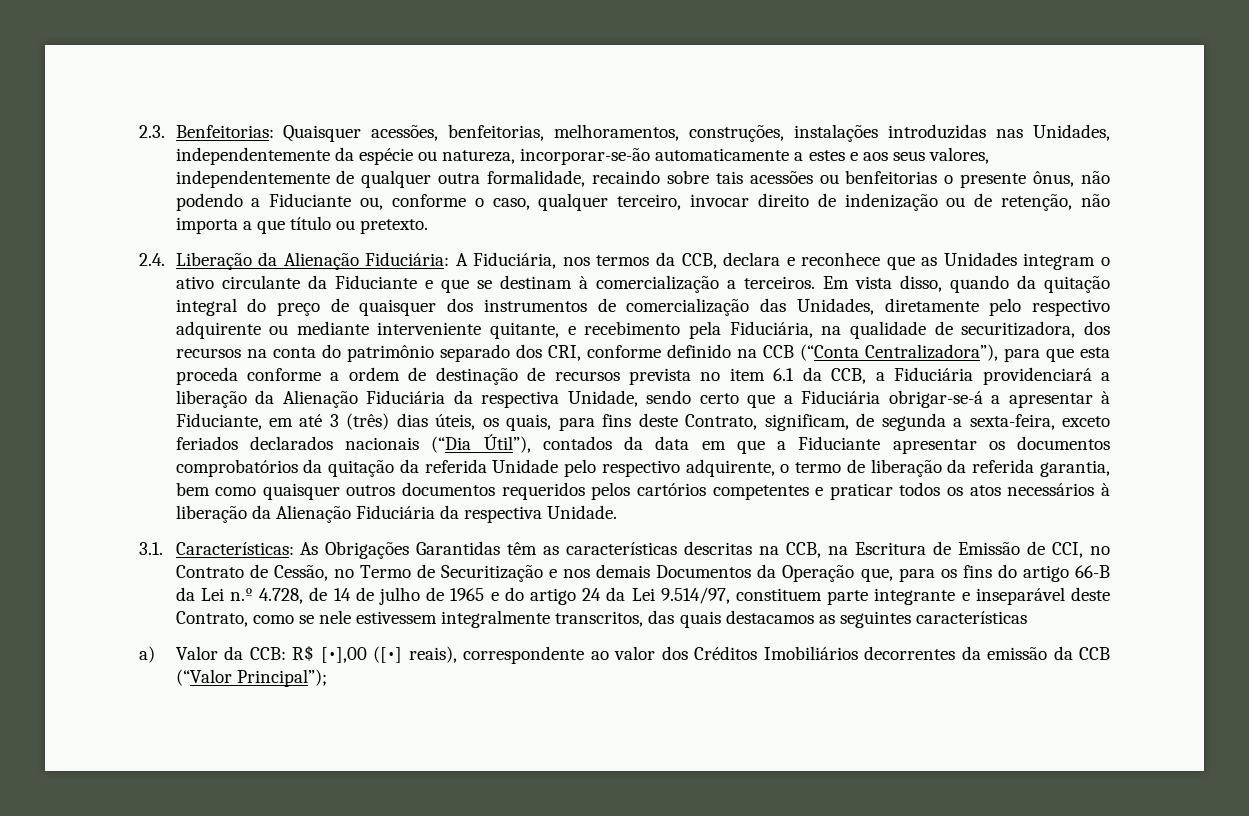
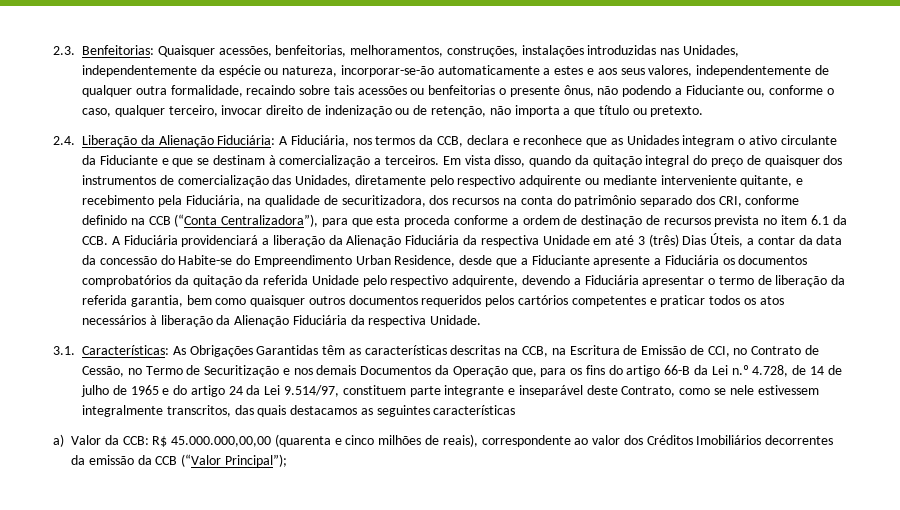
[831,368,885,384] CCB, a -> [82,236,121,245] CCB. A
[567,390,1111,408] [175,413,1110,431] [175,434,977,454] Unidade, sendo certo que a Fiduciária obrigar-se-á a apresentar à Fiduciante, em até 3 (três) dias úteis, os quais, para fins deste Contrato, significam, de segunda a sexta-feira, exceto feriados declarados nacionais (“Dia Útil”), contados da data em que a Fiduciante apresentar -> [542,233,843,247] [82,255,719,267] Unidade em até 3 (três) Dias Úteis, a contar da data da concessão do Habite-se do Empreendimento Urban Residence, desde que a Fiduciante apresente a Fiduciária
(775, 468) none -> [522,275,705,287] devendo a Fiduciária apresentar
[320,646,403,663] [•],00 ([•] -> [171,434,440,447] 45.000.000,00,00 (quarenta e cinco milhões de

